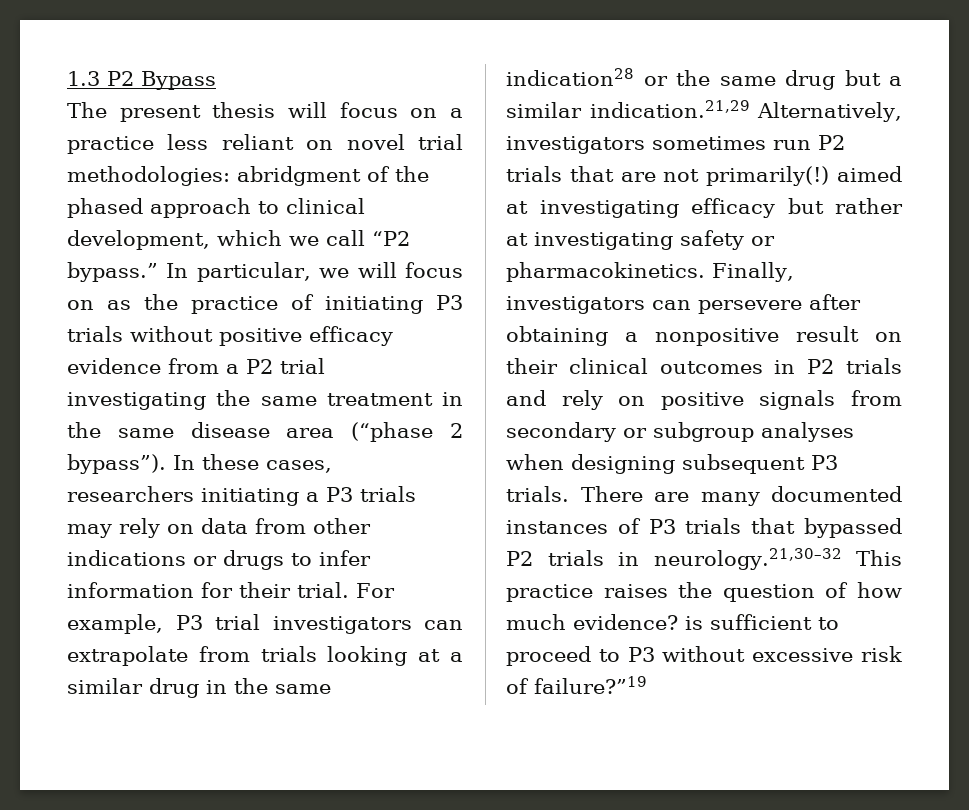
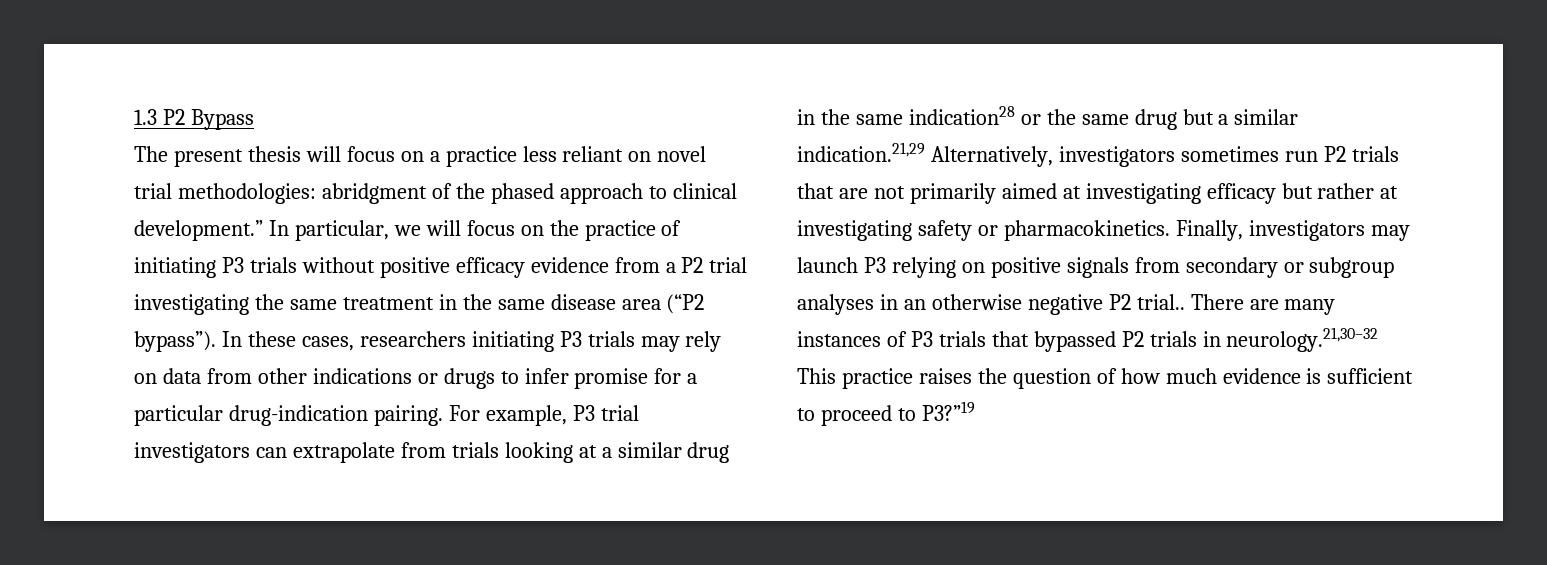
[67,230,410,250] [67,262,158,282] development, which we call “P2 bypass.” -> [134,220,263,241] development.”
[107,300,131,310] as -> (544, 230) none
[351,422,463,442] (“phase 2 -> [666,294,705,314] (“P2
[306,492,319,502] a -> (554, 341) none
[67,582,349,598] information for their trial. -> [574,368,698,389] [134,405,443,426] promise for a particular drug-indication pairing.
[706,166,830,186] primarily(!) -> [909,183,996,204] primarily
[652,294,861,314] [506,326,902,346] [506,358,902,374] [506,390,603,410] can persevere after obtaining a nonpositive result on their clinical outcomes in P2 trials and rely -> [1370,225,1410,241] [797,257,956,278] may launch P3 relying
[506,454,838,474] [506,486,569,502] when designing subsequent P3 trials. -> [879,294,1185,315] in an otherwise negative P2 trial..
[771,486,902,502] documented -> (1336, 307) none
[573,614,678,630] evidence? -> [1222,368,1301,384] evidence
[627,646,902,662] [506,676,647,694] P3 without excessive risk of failure?”19 -> [921,401,975,421] P3?”19

